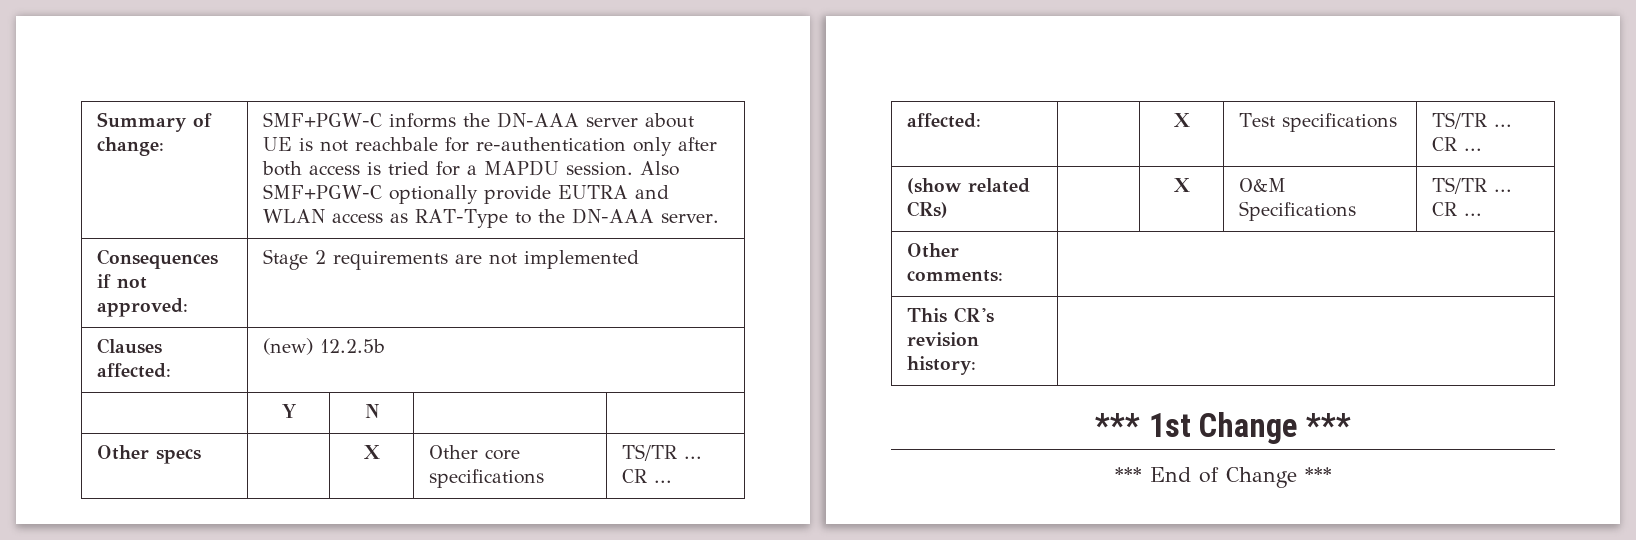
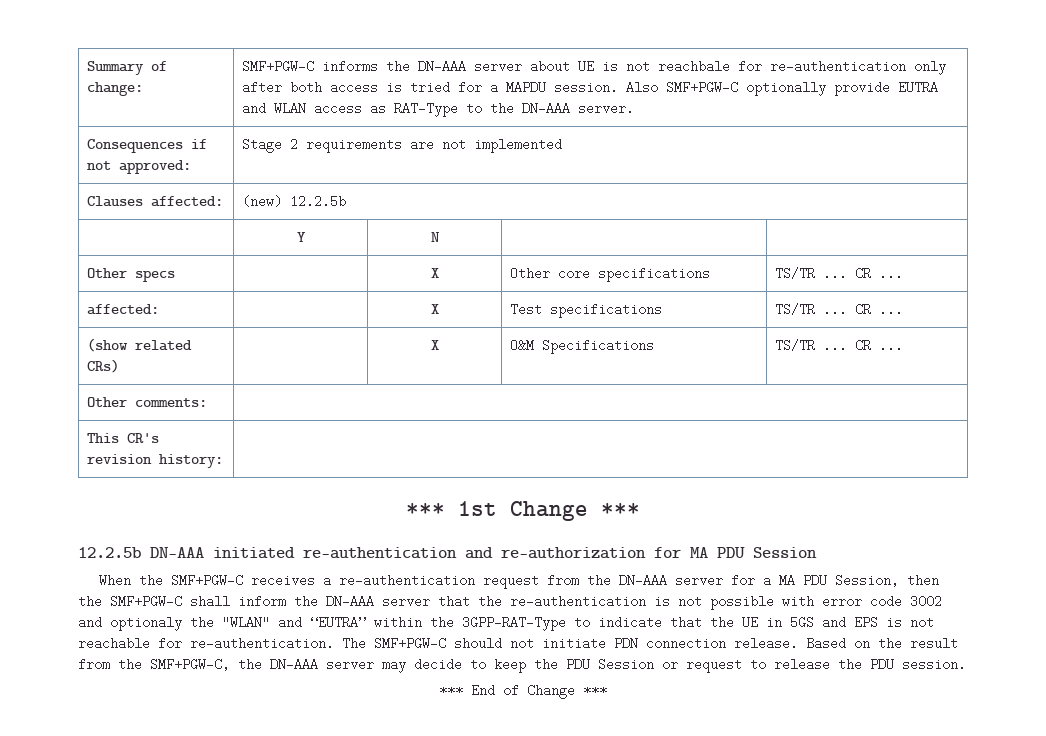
(1352, 425) none -> [78,547,817,559] [99,574,940,589] [78,595,942,610] [78,616,934,631] [78,637,958,650] [78,658,966,673] // 12.2.5b DN-AAA initiated re-authentication and re-authorization for MA PDU Session // When the SMF+PGW-C receives a re-authentication request from the DN-AAA server for a MA PDU Session, then the SMF+PGW-C shall inform the DN-AAA server that the re-authentication is not possible with error code 3002 and optionaly the "WLAN" and “EUTRA” within the 3GPP-RAT-Type to indicate that the UE in 5GS and EPS is not reachable for re-authentication. The SMF+PGW-C should not initiate PDN connection release. Based on the result from the SMF+PGW-C, the DN-AAA server may decide to keep the PDU Session or request to release the PDU session.

